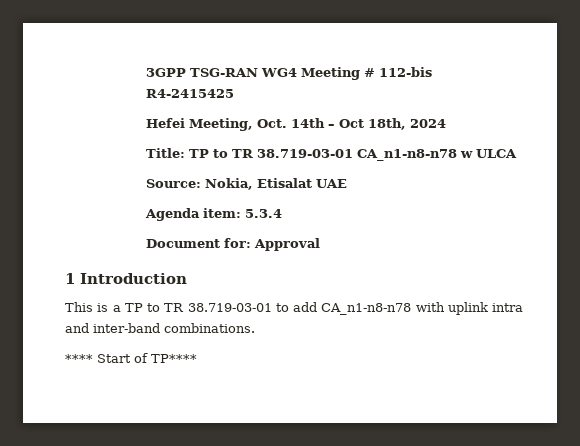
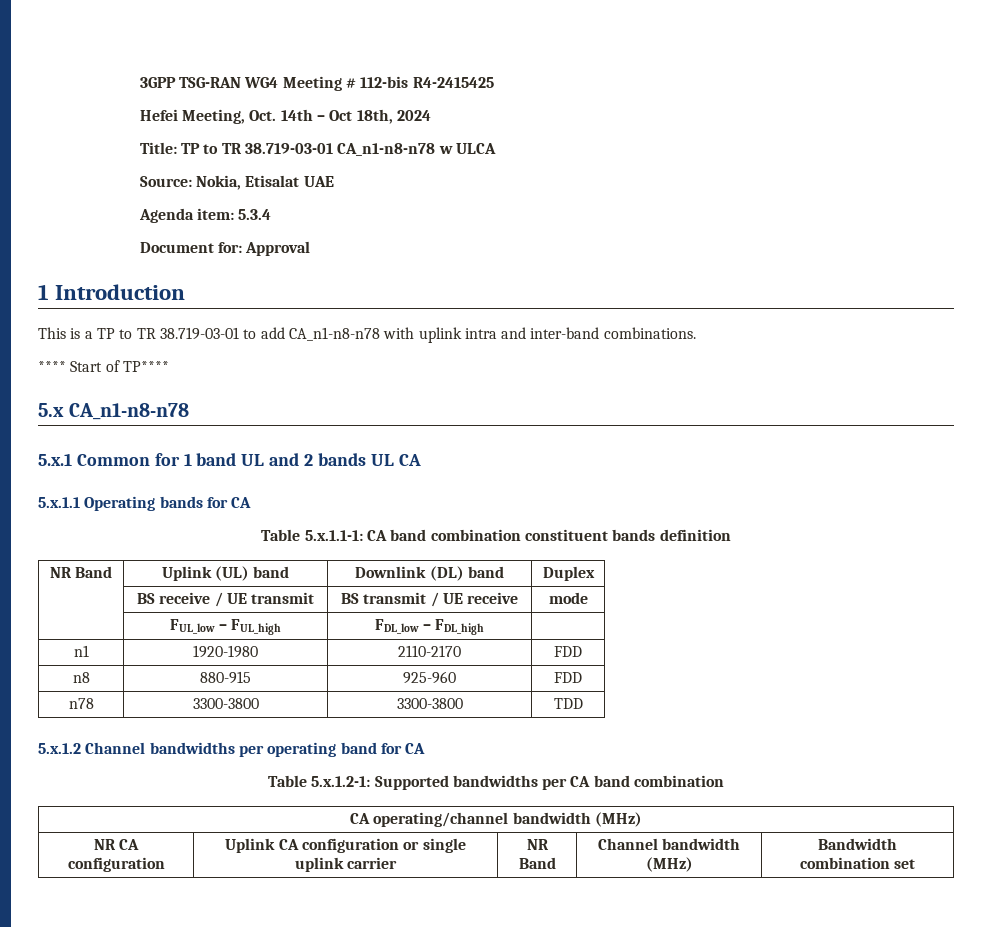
(197, 358) none -> [38,403,190,420] [38,453,421,466] [38,496,252,511] [261,529,731,541] [49,566,113,578] [161,566,290,581] [355,566,504,581] [542,566,595,581] [136,592,315,607] [340,592,519,607] [548,592,588,604] [169,619,282,635] [374,619,485,635] [73,645,89,657] [193,645,258,658] [398,645,461,657] [554,646,582,657] [72,672,90,683] [200,671,251,684] [403,671,456,684] [554,672,582,683] [68,698,94,709] [192,698,259,709] [396,698,463,709] [553,698,583,709] [38,742,426,757] [267,775,725,790] [350,812,642,827] [93,839,140,850] [67,857,165,872] [225,838,466,853] [294,857,398,872] [526,839,549,850] [518,857,556,869] [597,838,741,850] [645,857,693,872] [818,838,897,850] [799,857,916,869] // 5.x CA_n1-n8-n78 // 5.x.1 Common for 1 band UL and 2 bands UL CA // 5.x.1.1 Operating bands for CA // Table 5.x.1.1-1: CA band combination constituent bands definition // NR Band | Uplink (UL) band | Downlink (DL) band | Duplex // | BS receive / UE transmit | BS transmit / UE receive | mode // | FUL_low – FUL_high | FDL_low – FDL_high | // n1 | 1920-1980 | 2110-2170 | FDD // n8 | 880-915 | 925-960 | FDD // n78 | 3300-3800 | 3300-3800 | TDD // 5.x.1.2 Channel bandwidths per operating band for CA // Table 5.x.1.2-1: Supported bandwidths per CA band combination // CA operating/channel bandwidth (MHz) // NR CA configuration | Uplink CA configuration or single uplink carrier | NR Band | Channel bandwidth (MHz) | Bandwidth combination set

